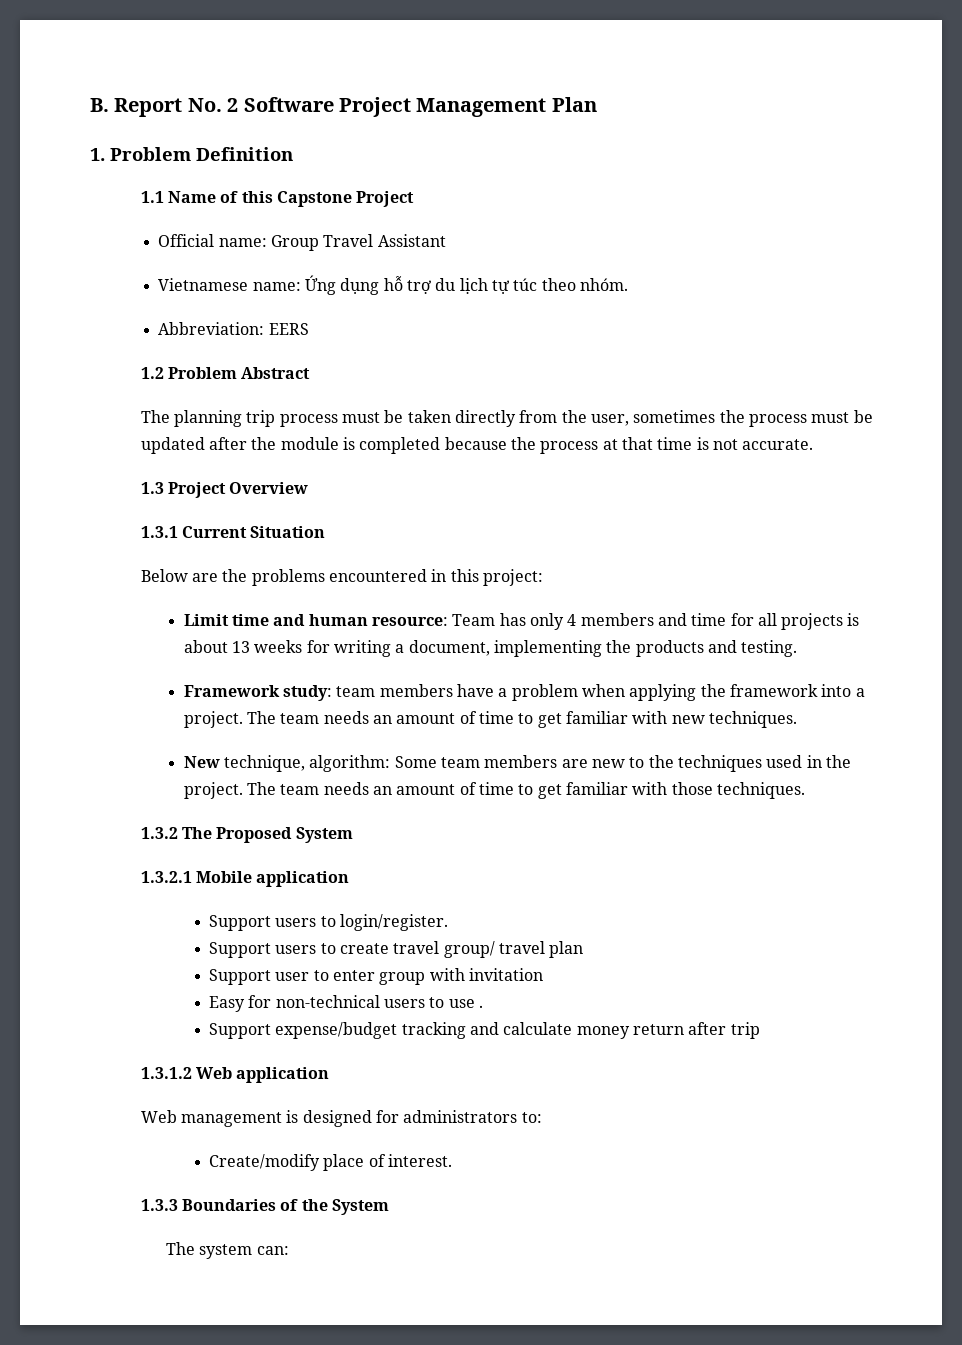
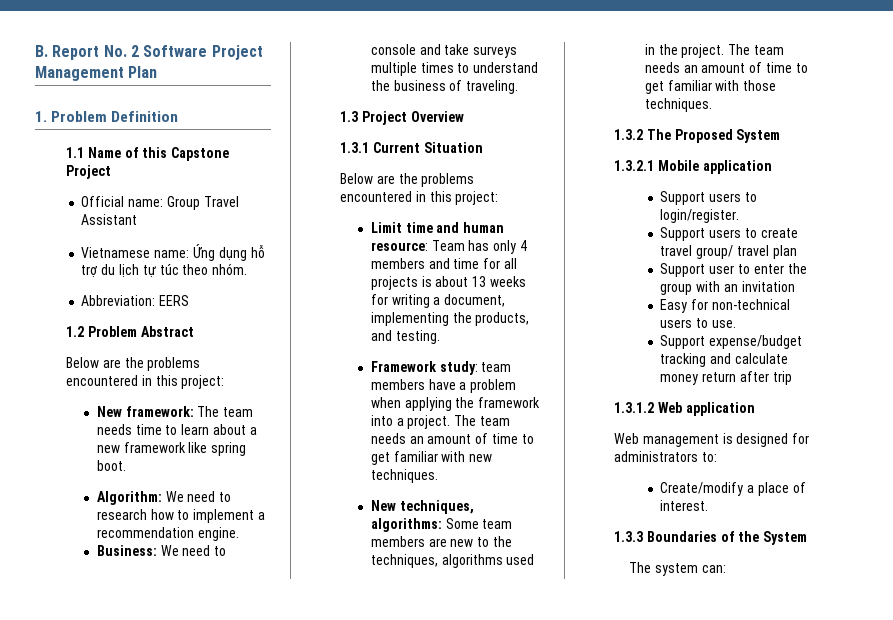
[140,410,873,427] [140,437,814,454] The planning trip process must be taken directly from the user, sometimes the process must be updated after the module is completed because the process at that time is not accurate. -> [65,357,201,371] [65,375,225,389] [96,406,254,417] [96,424,257,435] [96,442,247,456] [96,460,126,471] [96,491,232,505] [96,509,266,523] [96,527,239,541] [96,545,227,556] [370,44,518,58] [370,62,539,76] [370,80,519,94] Below are the problems encountered in this project: // New framework: The team needs time to learn about a new framework like spring boot. // Algorithm: We need to research how to implement a recommendation engine. // Business: We need to console and take surveys multiple times to understand the business of traveling.
[635,640,704,657] products -> [475,312,530,326] products,
[223,755,391,772] technique, algorithm: -> [399,500,474,514] [370,518,442,532] techniques, algorithms:
[677,755,762,772] techniques -> [370,554,503,568] techniques, algorithms
(375, 975) none -> [787,263,807,274] the
(465, 974) none -> [723,284,738,292] an
[448,999,483,1008] use . -> [711,320,736,328] use.
(321, 1162) none -> [747,485,755,493] a

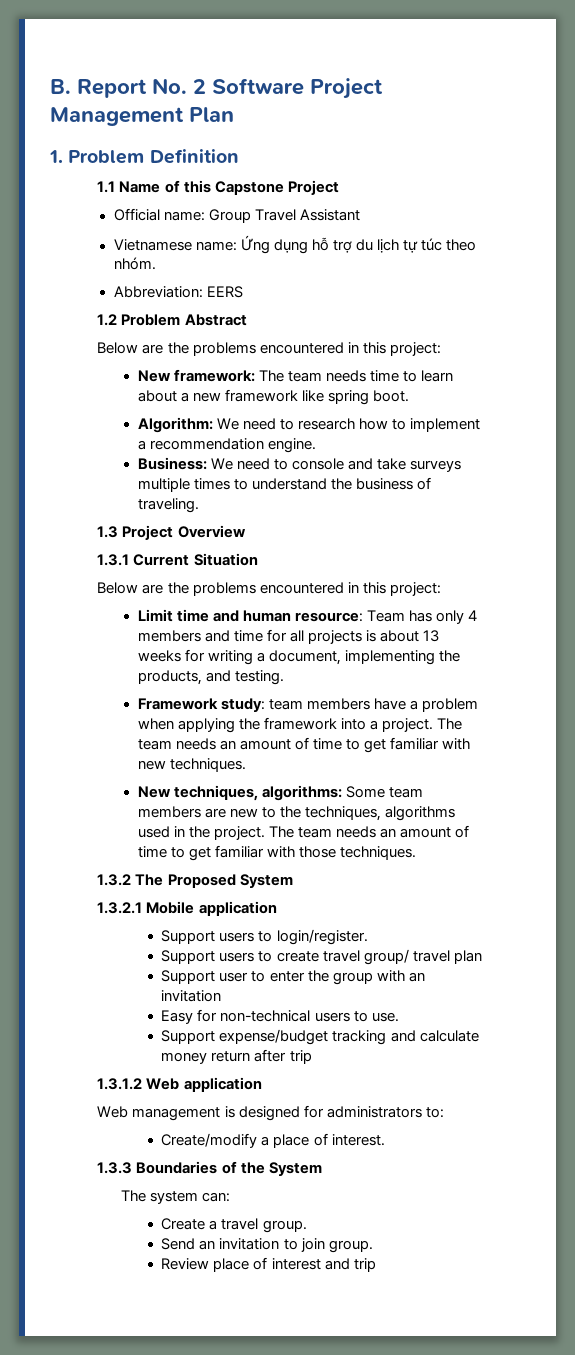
(727, 569) none -> [161,1218,307,1233] [161,1238,373,1253] [161,1257,376,1272] // Create a travel group. // Send an invitation to join group. // Review place of interest and trip

